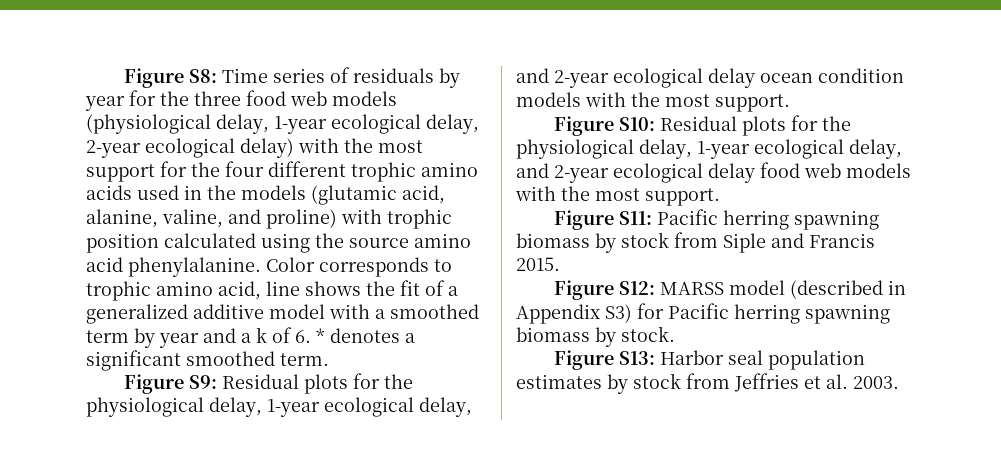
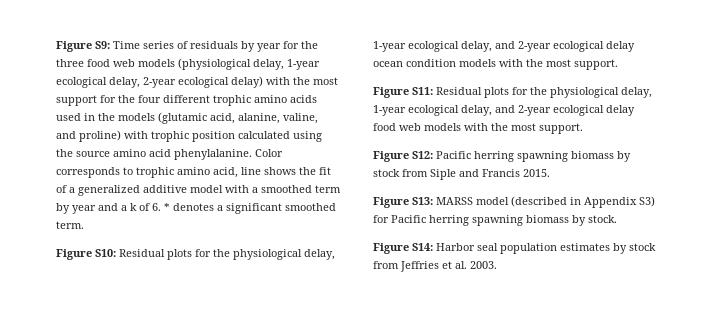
[124,68,218,88] Figure S8: -> [56,41,110,52] Figure S9:
[189,375,218,389] S9: -> [95,249,116,257] S10:
[619,117,656,131] S10: -> [412,87,433,95] S11:
[619,211,653,225] S11: -> [412,151,433,159] S12:
[619,281,656,295] S12: -> [412,197,433,205] S13:
[619,351,656,365] S13: -> [412,243,433,251] S14:

